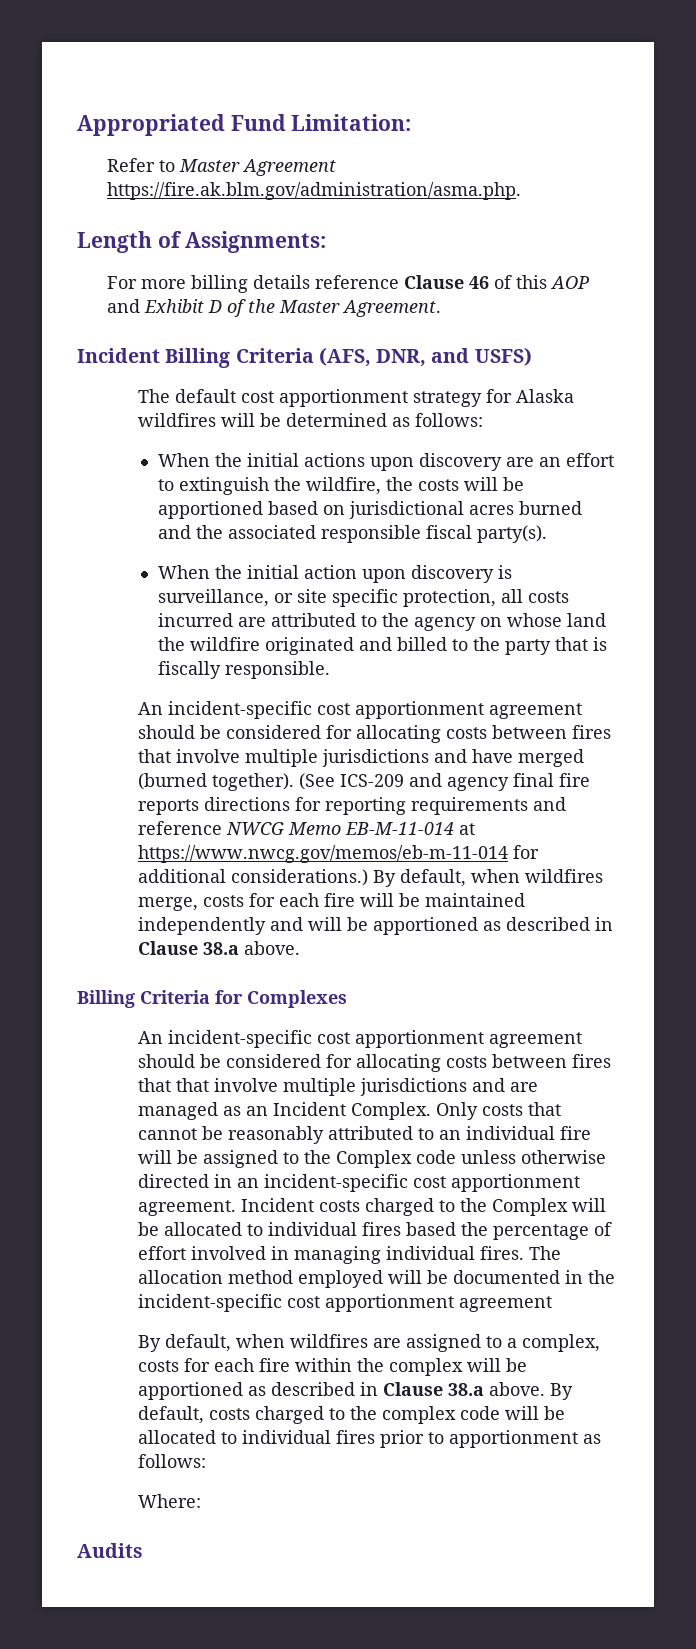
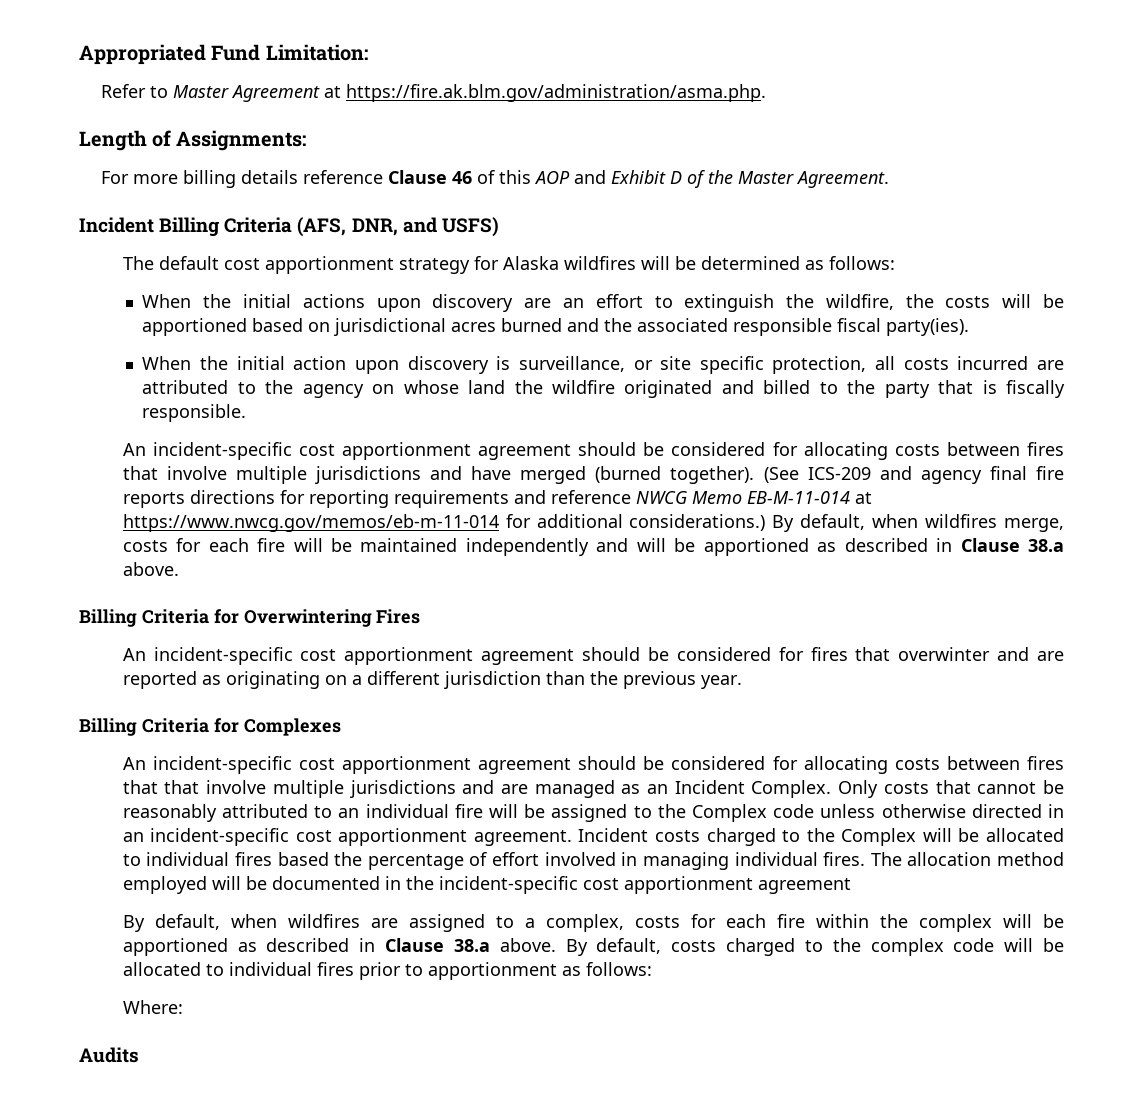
(337, 167) none -> [323,86,341,98] at
[476,525,547,543] party(s). -> [886,318,970,336] party(ies).
(300, 948) none -> [79,609,421,627] [122,647,1064,665] [122,671,742,689] // Billing Criteria for Overwintering Fires // An incident-specific cost apportionment agreement should be considered for fires that overwinter and are reported as originating on a different jurisdiction than the previous year.

